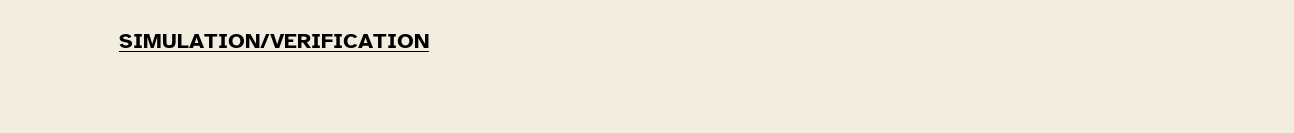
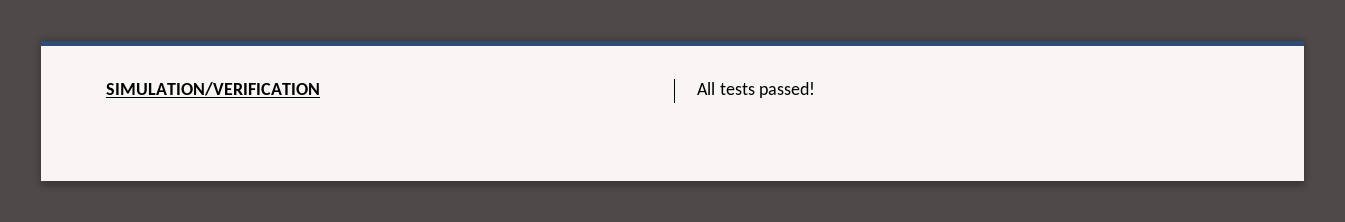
(429, 41) none -> [697,82,816,98] // All tests passed!

